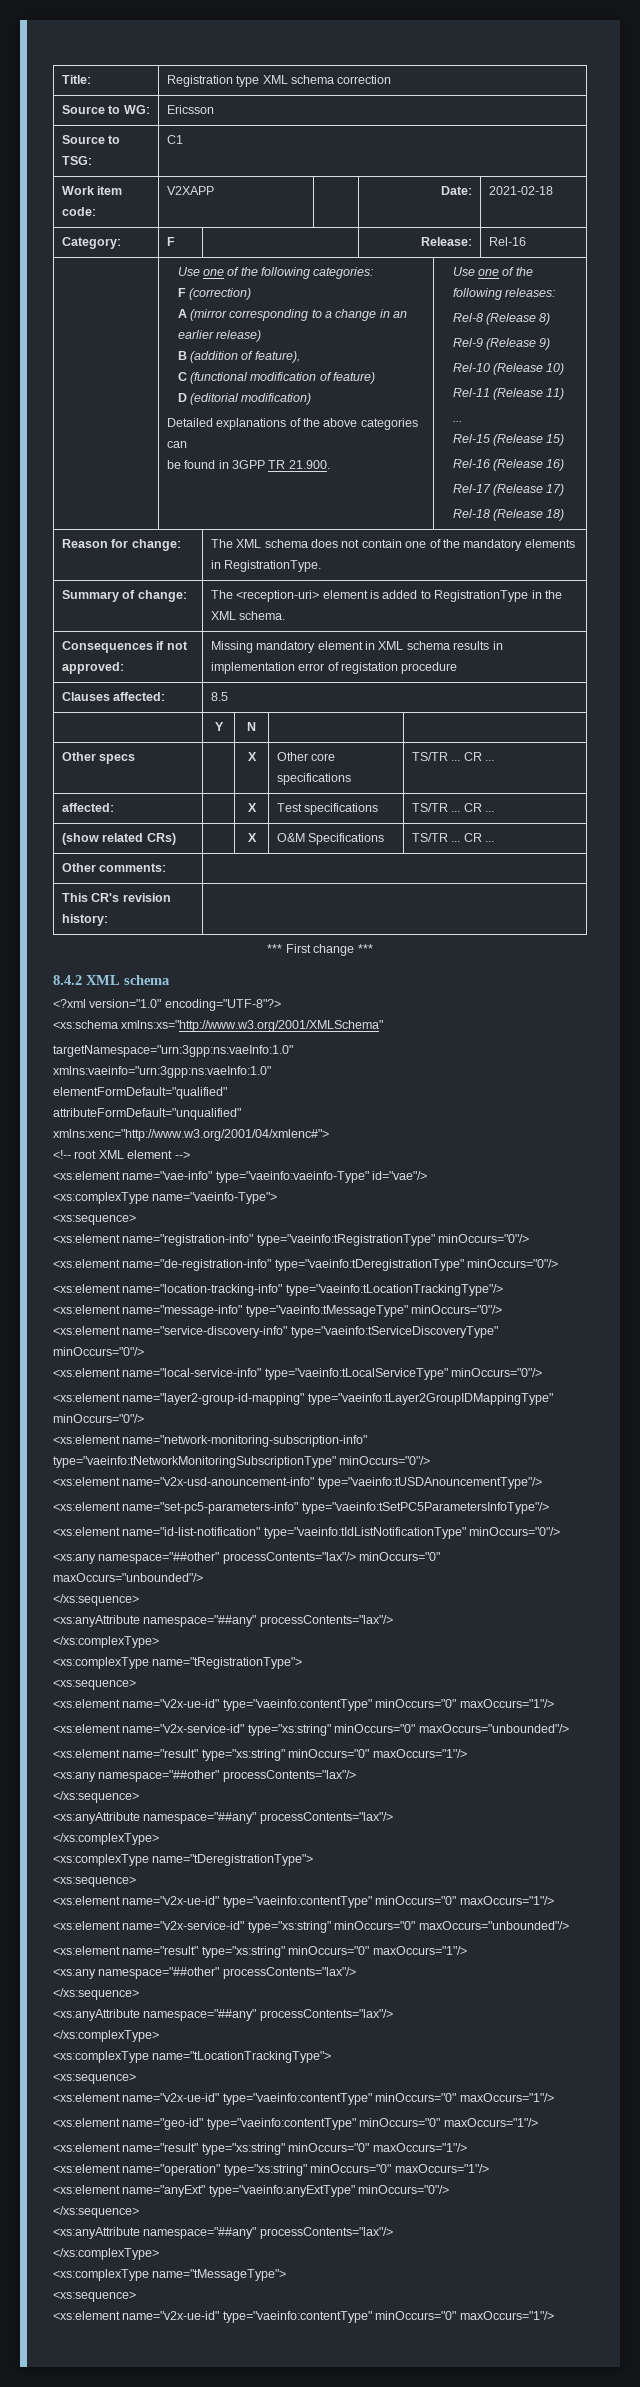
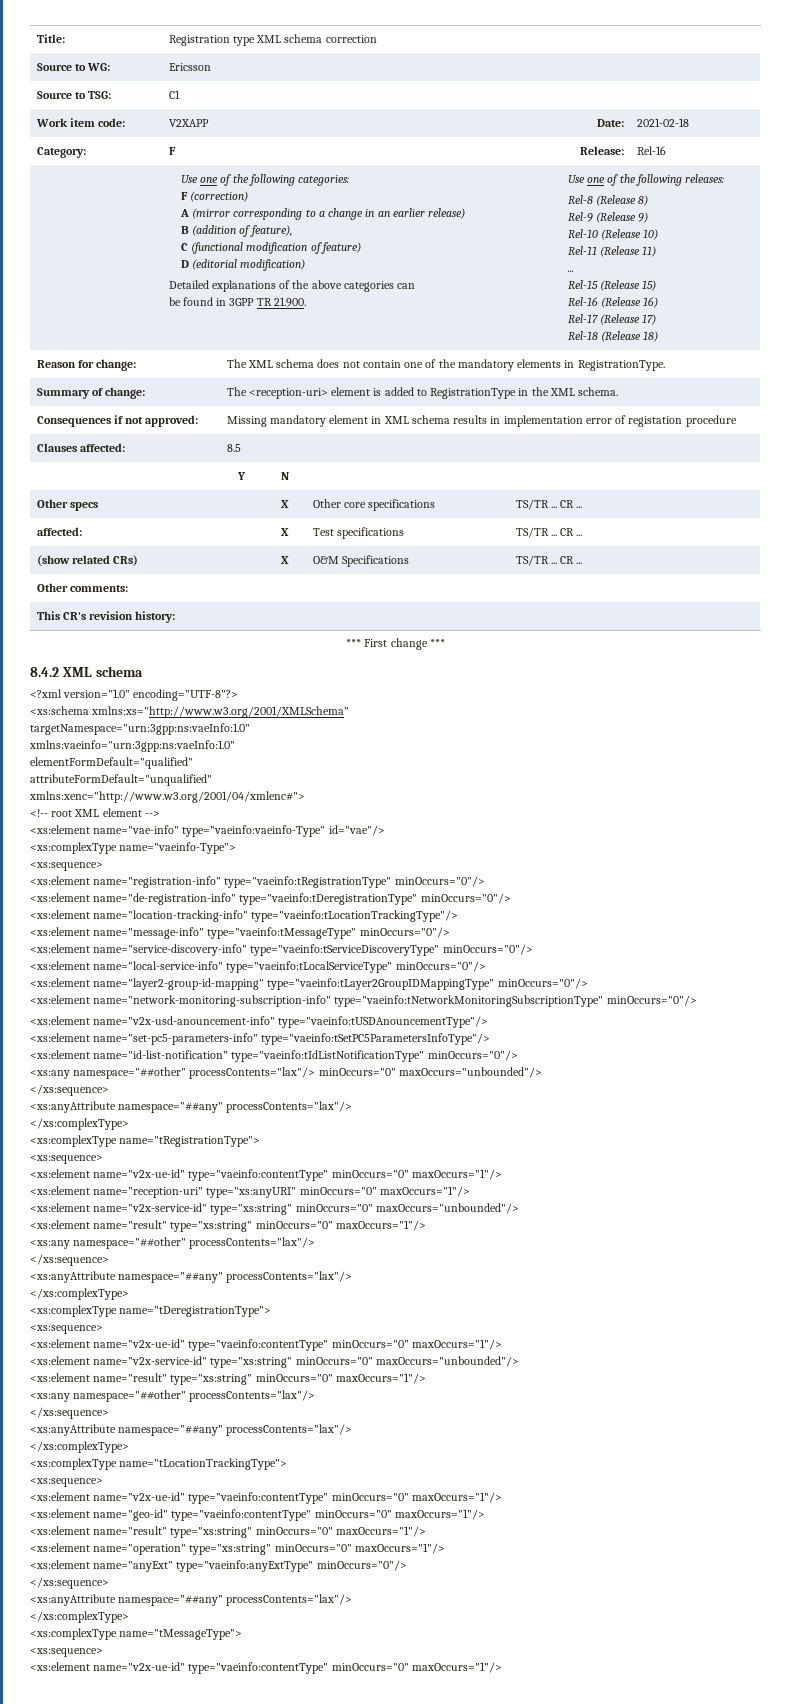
(554, 1703) none -> [30,1186,470,1198] // <xs:element name="reception-uri" type="xs:anyURI" minOccurs="0" maxOccurs="1"/>

